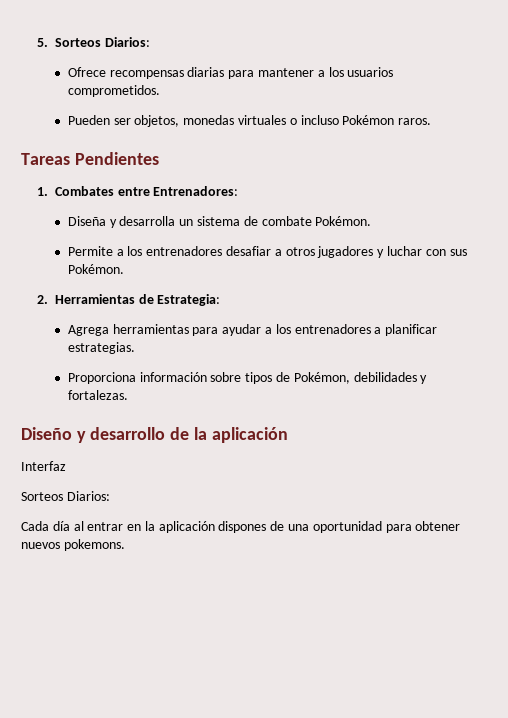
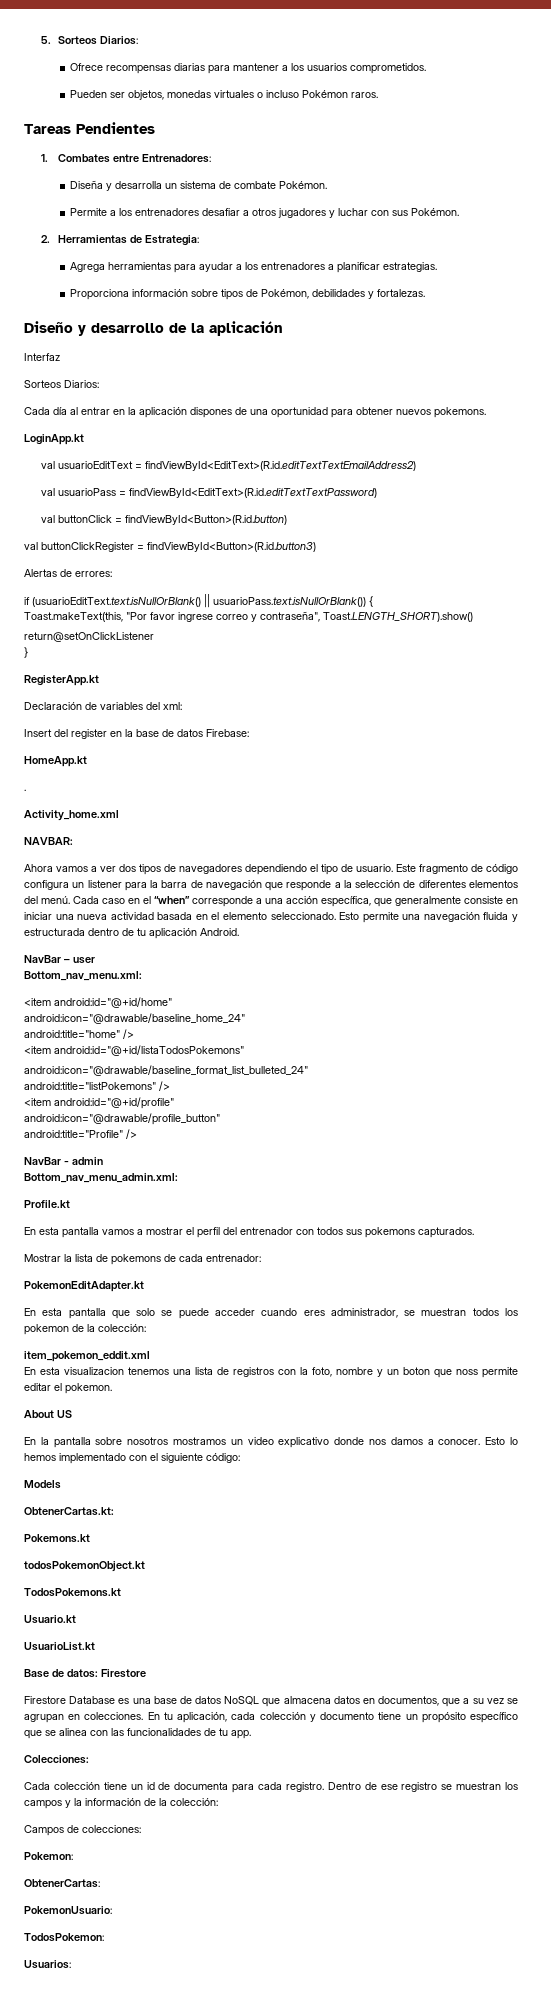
(125, 545) none -> [24,434,84,445] [40,461,416,471] [40,488,377,498] [40,515,287,525] [24,542,316,552] [24,569,112,577] [24,594,373,608] [24,611,473,622] [24,632,154,642] [24,647,28,658] [24,675,99,686] [24,702,182,710] [24,729,249,739] [24,756,87,767] [24,789,26,791] [24,810,119,821] [24,837,73,845] [24,864,518,875] [24,880,518,891] [24,896,518,907] [24,912,518,923] [24,928,239,939] [24,955,95,964] [24,971,142,981] [24,997,172,1008] [24,1013,245,1024] [24,1029,134,1039] [24,1045,244,1056] [24,1065,308,1076] [24,1081,170,1091] [24,1097,174,1109] [24,1113,220,1125] [24,1129,137,1139] [24,1157,103,1165] [24,1173,178,1183] [24,1200,70,1208] [24,1227,474,1238] [24,1254,261,1265] [24,1281,144,1292] [24,1308,518,1319] [24,1324,146,1335] [24,1351,150,1362] [24,1367,518,1378] [24,1383,112,1394] [24,1410,72,1418] [24,1437,519,1448] [24,1453,240,1464] [24,1480,61,1489] [24,1507,114,1516] [24,1534,90,1543] [24,1561,145,1572] [24,1588,121,1597] [24,1615,76,1624] [24,1642,95,1651] [24,1669,146,1678] [24,1696,519,1707] [24,1712,518,1723] [24,1728,251,1739] [24,1755,89,1764] [24,1782,518,1793] [24,1798,218,1809] [24,1825,141,1836] [24,1852,73,1860] [24,1879,100,1888] [24,1906,112,1915] [24,1933,104,1942] [24,1960,71,1969] // LoginApp.kt // val usuarioEditText = findViewById<EditText>(R.id.editTextTextEmailAddress2) // val usuarioPass = findViewById<EditText>(R.id.editTextTextPassword) // val buttonClick = findViewById<Button>(R.id.button) // val buttonClickRegister = findViewById<Button>(R.id.button3) // Alertas de errores: // if (usuarioEditText.text.isNullOrBlank() || usuarioPass.text.isNullOrBlank()) { // Toast.makeText(this, "Por favor ingrese correo y contraseña", Toast.LENGTH_SHORT).show() // return@setOnClickListener // } // RegisterApp.kt // Declaración de variables del xml: // Insert del register en la base de datos Firebase: // HomeApp.kt // . // Activity_home.xml // NAVBAR: // Ahora vamos a ver dos tipos de navegadores dependiendo el tipo de usuario. Este fragmento de código configura un listener para la barra de navegación que responde a la selección de diferentes elementos del menú. Cada caso en el “when” corresponde a una acción específica, que generalmente consiste en iniciar una nueva actividad basada en el elemento seleccionado. Esto permite una navegación fluida y estructurada dentro de tu aplicación Android. // NavBar – user // Bottom_nav_menu.xml: // <item android:id="@+id/home" // android:icon="@drawable/baseline_home_24" // android:title="home" /> // <item android:id="@+id/listaTodosPokemons" // android:icon="@drawable/baseline_format_list_bulleted_24" // android:title="listPokemons" /> // <item android:id="@+id/profile" // android:icon="@drawable/profile_button" // android:title="Profile" /> // NavBar - admin // Bottom_nav_menu_admin.xml: // Profile.kt // En esta pantalla vamos a mostrar el perfil del entrenador con todos sus pokemons capturados. // Mostrar la lista de pokemons de cada entrenador: // PokemonEditAdapter.kt // En esta pantalla que solo se puede acceder cuando eres administrador, se muestran todos los pokemon de la colección: // item_pokemon_eddit.xml // En esta visualizacion tenemos una lista de registros con la foto, nombre y un boton que noss permite editar el pokemon. // About US // En la pantalla sobre nosotros mostramos un video explicativo donde nos damos a conocer. Esto lo hemos implementado con el siguiente código: // Models // ObtenerCartas.kt: // Pokemons.kt // todosPokemonObject.kt // TodosPokemons.kt // Usuario.kt // UsuarioList.kt // Base de datos: Firestore // Firestore Database es una base de datos NoSQL que almacena datos en documentos, que a su vez se agrupan en colecciones. En tu aplicación, cada colección y documento tiene un propósito específico que se alinea con las funcionalidades de tu app. // Colecciones: // Cada colección tiene un id de documenta para cada registro. Dentro de ese registro se muestran los campos y la información de la colección: // Campos de colecciones: // Pokemon: // ObtenerCartas: // PokemonUsuario: // TodosPokemon: // Usuarios:

